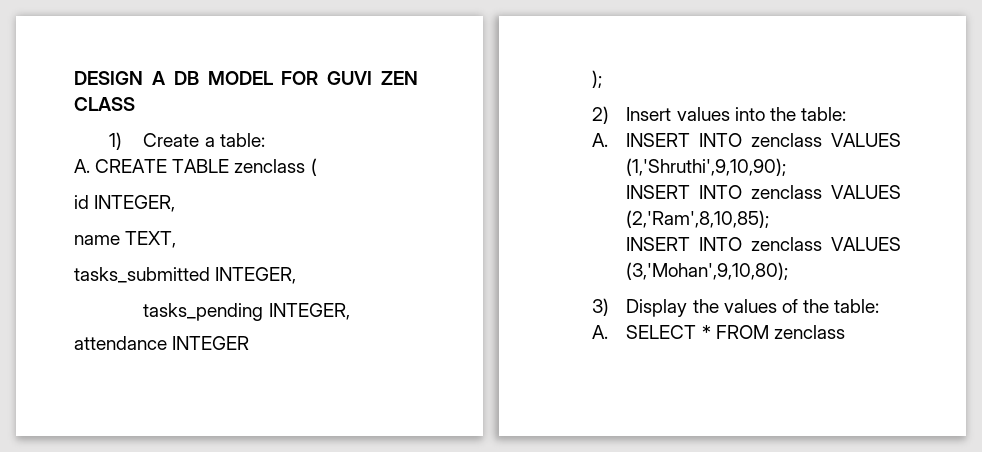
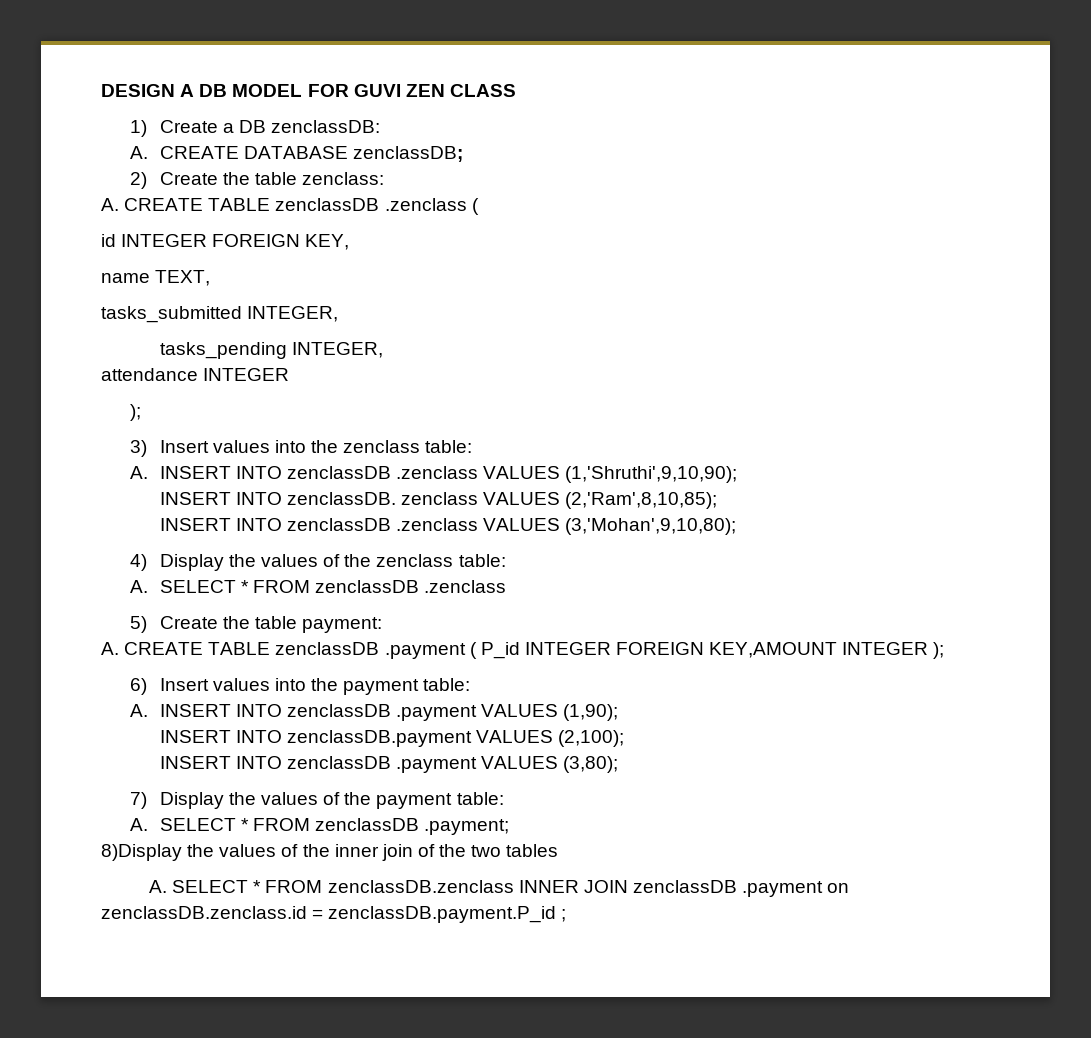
[219,133,265,147] [74,159,306,173] table: // A. CREATE TABLE zenclass -> [239,120,381,133] [130,146,464,162] [130,172,385,189] [101,198,467,211] DB zenclassDB: // A. CREATE DATABASE zenclassDB; // 2) Create the table zenclass: // A. CREATE TABLE zenclassDB .zenclass
[94,195,176,212] INTEGER, -> [121,234,350,250] INTEGER FOREIGN KEY,
[591,106,846,124] [591,133,823,147] 2) Insert values into the table: // A. INSERT INTO zenclass -> [130,440,473,457] [130,466,479,479] 3) Insert values into the zenclass table: // A. INSERT INTO zenclassDB .zenclass
(743, 192) none -> [287,492,397,505] zenclassDB.
[751,237,823,251] zenclass -> [287,518,479,531] zenclassDB .zenclass
[591,298,880,317] [591,325,845,339] 3) Display the values of the table: // A. SELECT * FROM zenclass -> [130,554,506,571] [130,580,507,593] [130,616,383,633] [101,642,945,659] [130,678,471,695] [130,704,619,721] [159,730,625,747] [159,756,619,773] [130,792,504,809] [130,818,510,835] [101,844,559,861] [149,880,850,897] [101,906,567,923] 4) Display the values of the zenclass table: // A. SELECT * FROM zenclassDB .zenclass // 5) Create the table payment: // A. CREATE TABLE zenclassDB .payment ( P_id INTEGER FOREIGN KEY,AMOUNT INTEGER ); // 6) Insert values into the payment table: // A. INSERT INTO zenclassDB .payment VALUES (1,90); // INSERT INTO zenclassDB.payment VALUES (2,100); // INSERT INTO zenclassDB .payment VALUES (3,80); // 7) Display the values of the payment table: // A. SELECT * FROM zenclassDB .payment; // 8)Display the values of the inner join of the two tables // A. SELECT * FROM zenclassDB.zenclass INNER JOIN zenclassDB .payment on zenclassDB.zenclass.id = zenclassDB.payment.P_id ;

